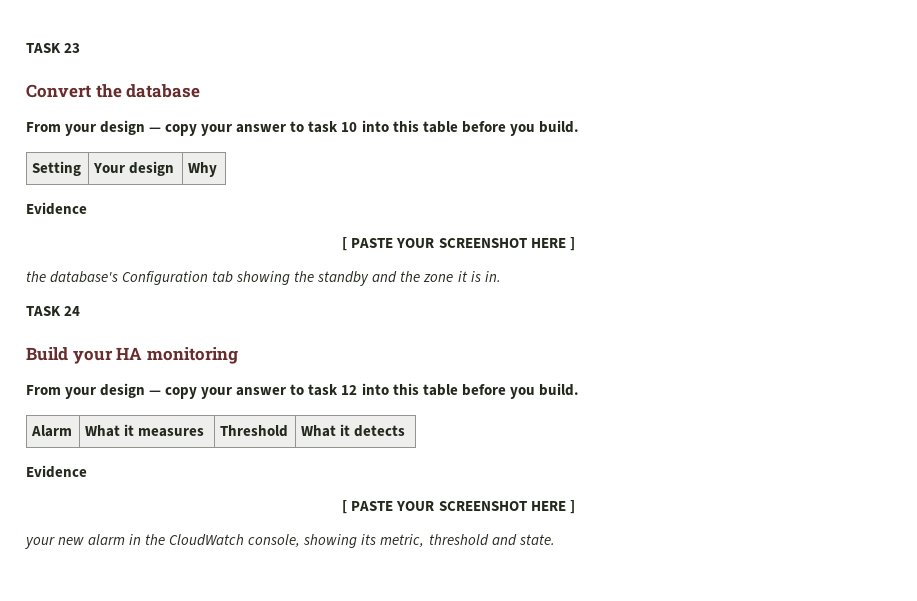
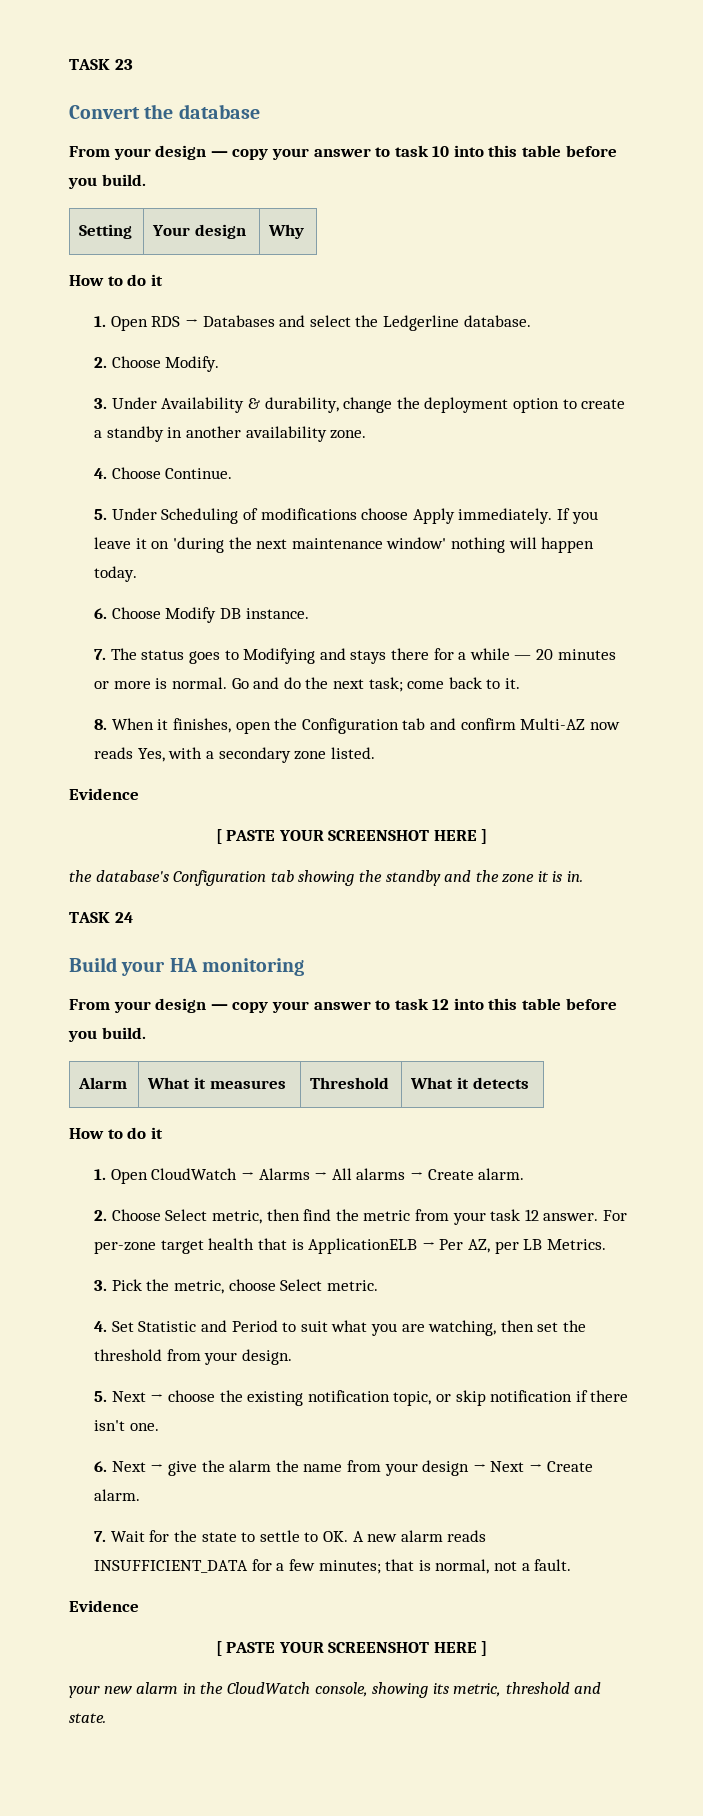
(218, 169) none -> [69,274,163,286] [94,315,531,331] [94,356,220,372] [94,397,626,413] [94,426,367,442] [94,467,233,479] [94,508,598,524] [94,537,595,553] [94,566,138,582] [94,607,309,623] [94,648,616,664] [94,677,520,692] [94,718,620,734] [94,747,375,763] // How to do it // 1. Open RDS → Databases and select the Ledgerline database. // 2. Choose Modify. // 3. Under Availability & durability, change the deployment option to create a standby in another availability zone. // 4. Choose Continue. // 5. Under Scheduling of modifications choose Apply immediately. If you leave it on 'during the next maintenance window' nothing will happen today. // 6. Choose Modify DB instance. // 7. The status goes to Modifying and stays there for a while — 20 minutes or more is normal. Go and do the next task; come back to it. // 8. When it finishes, open the Configuration tab and confirm Multi-AZ now reads Yes, with a secondary zone listed.
(406, 431) none -> [69,1127,163,1139] [94,1168,525,1184] [94,1209,627,1225] [94,1238,606,1254] [94,1279,378,1294] [94,1320,586,1336] [94,1349,293,1365] [94,1390,629,1406] [94,1420,159,1431] [94,1460,593,1476] [94,1489,141,1501] [94,1530,487,1542] [94,1559,572,1574] // How to do it // 1. Open CloudWatch → Alarms → All alarms → Create alarm. // 2. Choose Select metric, then find the metric from your task 12 answer. For per-zone target health that is ApplicationELB → Per AZ, per LB Metrics. // 3. Pick the metric, choose Select metric. // 4. Set Statistic and Period to suit what you are watching, then set the threshold from your design. // 5. Next → choose the existing notification topic, or skip notification if there isn't one. // 6. Next → give the alarm the name from your design → Next → Create alarm. // 7. Wait for the state to settle to OK. A new alarm reads INSUFFICIENT_DATA for a few minutes; that is normal, not a fault.

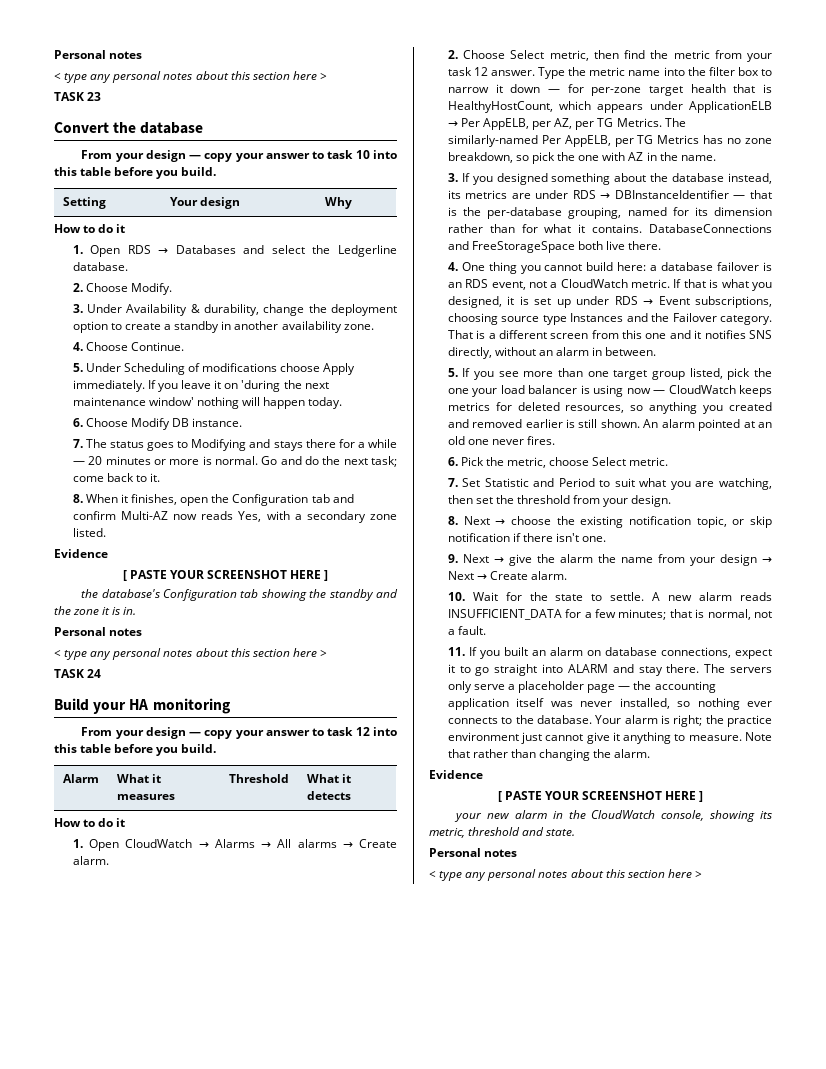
(69, 64) none -> [54,50,143,59] [54,71,327,83] Personal notes // < type any personal notes about this section here > //
(584, 876) none -> [54,627,143,636] [54,648,327,660] // Personal notes // < type any personal notes about this section here >
[602,1210,627,1221] For -> [538,67,772,79] [447,84,584,93] Type the metric name into the filter box to narrow it down — for
(304, 1244) none -> [447,101,683,113] HealthyHostCount, which appears under
(464, 1244) none -> [483,118,552,130] AppELB, per
[523,1239,543,1250] LB -> [597,118,614,127] TG
[94,1280,108,1291] // 3. -> [664,118,686,127] [447,135,772,147] [447,152,716,164] [447,173,772,185] [447,190,772,199] [447,207,772,219] [447,224,772,233] [447,241,662,253] [447,262,772,274] [447,279,772,291] [447,296,772,308] [447,313,772,325] [447,330,772,339] [447,347,657,359] [447,368,772,380] [447,385,772,397] [447,402,772,414] [447,419,772,431] [447,436,556,445] [447,457,458,466] The similarly-named Per AppELB, per TG Metrics has no zone breakdown, so pick the one with AZ in the name. // 3. If you designed something about the database instead, its metrics are under RDS → DBInstanceIdentifier — that is the per-database grouping, named for its dimension rather than for what it contains. DatabaseConnections and FreeStorageSpace both live there. // 4. One thing you cannot build here: a database failover is an RDS event, not a CloudWatch metric. If that is what you designed, it is set up under RDS → Event subscriptions, choosing source type Instances and the Failover category. That is a different screen from this one and it notifies SNS directly, without an alarm in between. // 5. If you see more than one target group listed, pick the one your load balancer is using now — CloudWatch keeps metrics for deleted resources, so anything you created and removed earlier is still shown. An alarm pointed at an old one never fires. // 6.
[94,1321,108,1332] 4. -> [447,478,458,487] 7.
[94,1391,108,1402] 5. -> [447,516,458,525] 8.
[94,1461,108,1472] 6. -> [447,554,458,563] 9.
[94,1531,107,1542] 7. -> [447,592,465,601] 10.
[259,1530,349,1542] settle to OK. -> [610,592,645,601] settle.
(572, 1565) none -> [447,647,772,659] [447,664,772,676] [447,681,716,693] [447,698,772,710] [447,715,772,727] [447,732,772,744] [447,749,651,761] // 11. If you built an alarm on database connections, expect it to go straight into ALARM and stay there. The servers only serve a placeholder page — the accounting application itself was never installed, so nothing ever connects to the database. Your alarm is right; the practice environment just cannot give it anything to measure. Note that rather than changing the alarm.
(106, 1718) none -> [429,848,518,857] [429,869,702,881] // Personal notes // < type any personal notes about this section here >

